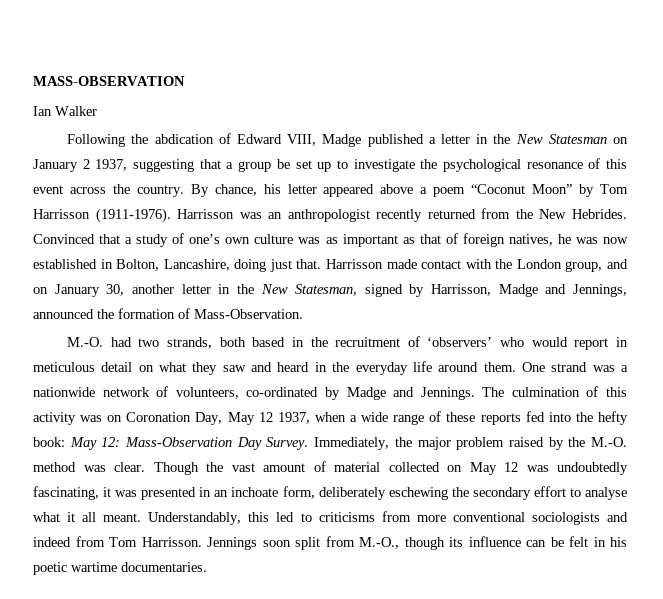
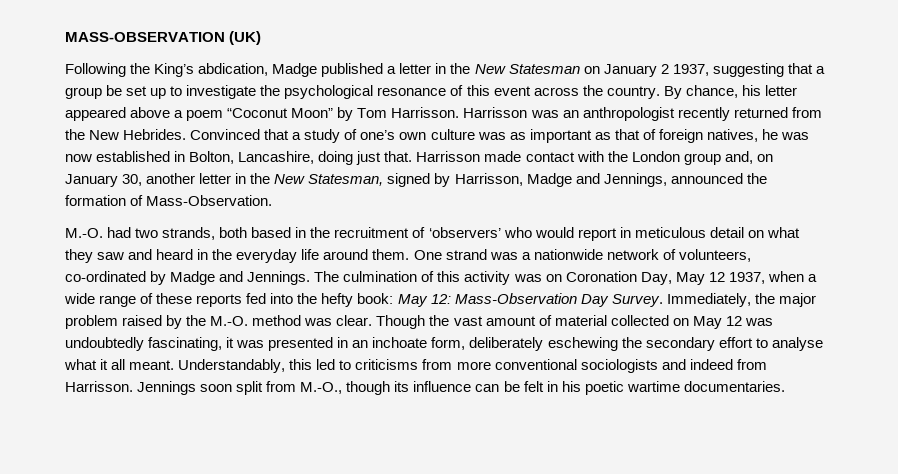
[33,106,97,116] // Ian Walker -> [229,31,262,45] (UK)
[154,133,317,146] abdication of Edward VIII, -> [154,63,269,77] King’s abdication,
[33,208,171,223] Harrisson (1911-1976). -> [391,107,460,118] Harrisson.
[565,259,628,272] group, and -> [683,151,753,165] group and,
[109,537,137,547] Tom -> (767, 364) none

